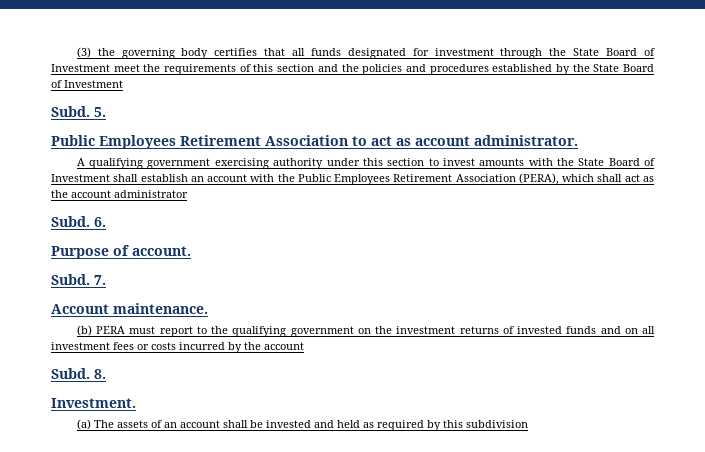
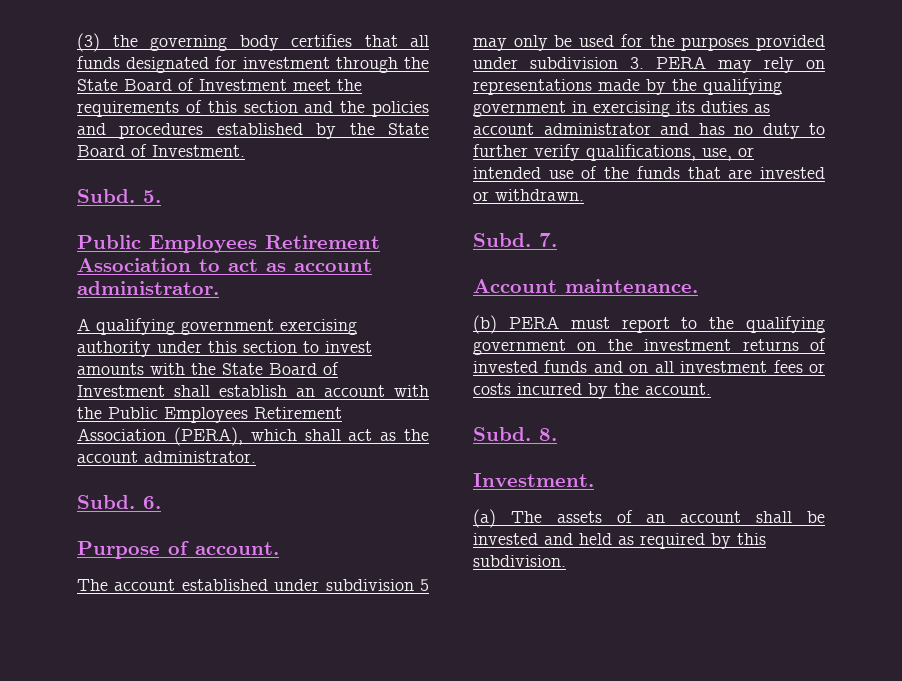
[64,80,123,88] Investment -> [152,145,245,157] Investment.
[114,190,188,198] administrator -> [144,451,256,463] administrator.
(191, 251) none -> [77,579,429,591] [473,34,825,51] [473,56,825,73] [473,78,782,95] [473,101,770,117] [473,123,825,139] [473,144,754,161] [473,166,825,179] [473,189,584,201] // The account established under subdivision 5 may only be used for the purposes provided under subdivision 3. PERA may rely on representations made by the qualifying government in exercising its duties as account administrator and has no duty to further verify qualifications, use, or intended use of the funds that are invested or withdrawn.
[264,342,304,350] account -> [645,383,711,395] account.
[465,420,528,428] subdivision -> [473,555,566,567] subdivision.

